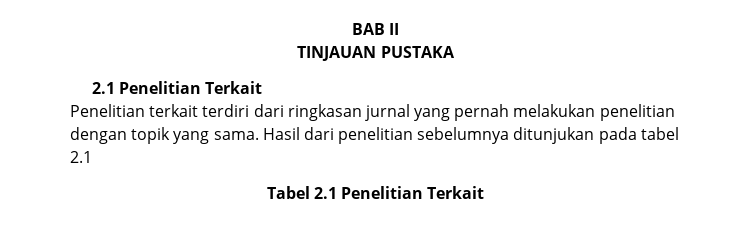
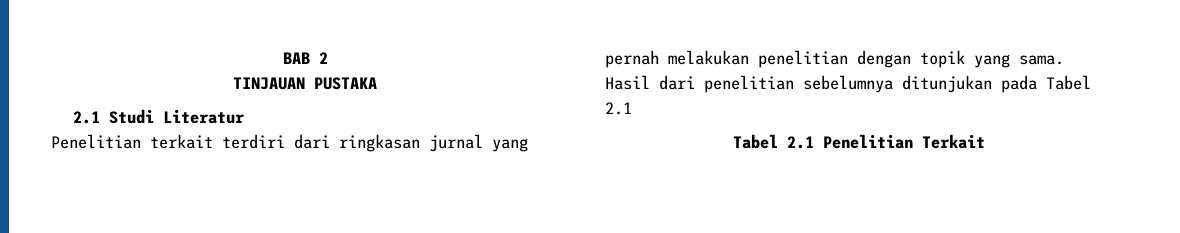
[389,23,400,35] II -> [318,52,328,64] 2
[118,81,263,94] Penelitian Terkait -> [109,109,246,124] Studi Literatur
[640,127,679,140] tabel -> [1046,75,1091,90] Tabel

